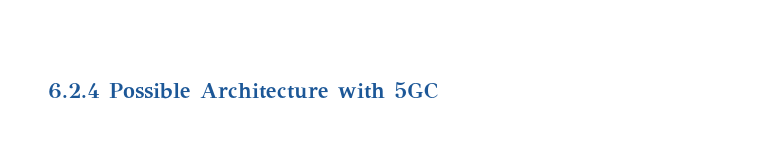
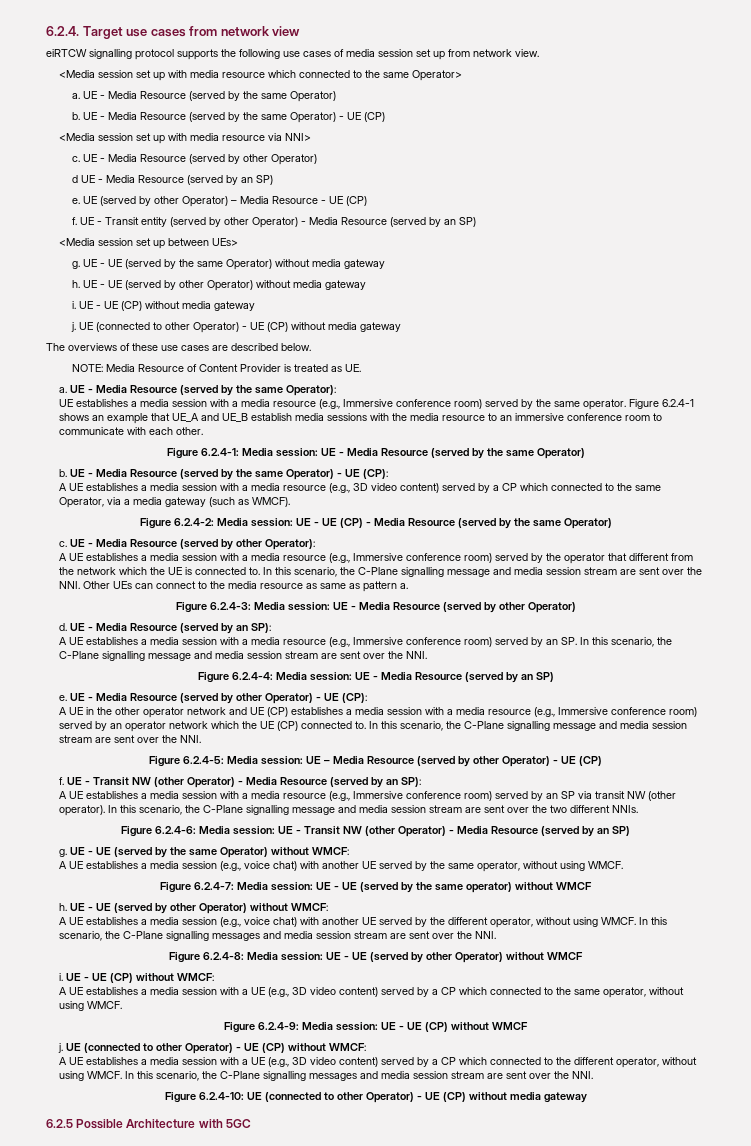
[48,83,100,99] 6.2.4 -> [46,26,301,39] [46,49,539,60] [59,70,463,81] [72,91,337,102] [72,112,386,123] [59,133,312,144] [72,154,318,165] [72,175,274,185] [72,196,368,207] [72,217,477,228] [59,238,239,249] [72,259,386,270] [72,280,367,291] [72,301,256,311] [71,322,402,333] [46,343,311,351] [72,364,362,372] [59,385,337,396] [59,399,695,410] [59,413,663,424] [59,427,204,435] [166,448,585,459] [59,469,389,480] [59,483,662,493] [59,497,291,508] [139,518,612,529] [59,539,316,550] [59,553,694,564] [59,567,703,577] [59,581,409,592] [175,602,576,613] [59,623,272,634] [59,637,673,647] [59,651,428,661] [197,672,554,683] [59,693,368,704] [59,707,698,718] [59,721,688,732] [59,735,202,743] [149,756,602,767] [59,777,422,788] [59,791,677,801] [59,805,639,816] [121,826,630,837] [59,847,350,858] [59,861,624,872] [160,882,592,893] [59,903,329,914] [59,917,668,928] [59,931,497,941] [169,952,583,963] [59,973,215,983] [59,987,685,998] [59,1001,123,1011] [224,1022,528,1033] [58,1043,367,1054] [59,1057,698,1068] [59,1071,594,1081] [164,1092,587,1103] [46,1119,73,1128] 6.2.4. Target use cases from network view // eiRTCW signalling protocol supports the following use cases of media session set up from network view. // <Media session set up with media resource which connected to the same Operator> // a. UE - Media Resource (served by the same Operator) // b. UE - Media Resource (served by the same Operator) - UE (CP) // <Media session set up with media resource via NNI> // c. UE - Media Resource (served by other Operator) // d UE - Media Resource (served by an SP) // e. UE (served by other Operator) – Media Resource - UE (CP) // f. UE - Transit entity (served by other Operator) - Media Resource (served by an SP) // <Media session set up between UEs> // g. UE - UE (served by the same Operator) without media gateway // h. UE - UE (served by other Operator) without media gateway // i. UE - UE (CP) without media gateway // j. UE (connected to other Operator) - UE (CP) without media gateway // The overviews of these use cases are described below. // NOTE: Media Resource of Content Provider is treated as UE. // a. UE - Media Resource (served by the same Operator): // UE establishes a media session with a media resource (e.g., Immersive conference room) served by the same operator. Figure 6.2.4-1 shows an example that UE_A and UE_B establish media sessions with the media resource to an immersive conference room to communicate with each other. // Figure 6.2.4-1: Media session: UE - Media Resource (served by the same Operator) // b. UE - Media Resource (served by the same Operator) - UE (CP): // A UE establishes a media session with a media resource (e.g., 3D video content) served by a CP which connected to the same Operator, via a media gateway (such as WMCF). // Figure 6.2.4-2: Media session: UE - UE (CP) - Media Resource (served by the same Operator) // c. UE - Media Resource (served by other Operator): // A UE establishes a media session with a media resource (e.g., Immersive conference room) served by the operator that different from the network which the UE is connected to. In this scenario, the C-Plane signalling message and media session stream are sent over the NNI. Other UEs can connect to the media resource as same as pattern a. // Figure 6.2.4-3: Media session: UE - Media Resource (served by other Operator) // d. UE - Media Resource (served by an SP): // A UE establishes a media session with a media resource (e.g., Immersive conference room) served by an SP. In this scenario, the C-Plane signalling message and media session stream are sent over the NNI. // Figure 6.2.4-4: Media session: UE - Media Resource (served by an SP) // e. UE - Media Resource (served by other Operator) - UE (CP): // A UE in the other operator network and UE (CP) establishes a media session with a media resource (e.g., Immersive conference room) served by an operator network which the UE (CP) connected to. In this scenario, the C-Plane signalling message and media session stream are sent over the NNI. // Figure 6.2.4-5: Media session: UE – Media Resource (served by other Operator) - UE (CP) // f. UE - Transit NW (other Operator) - Media Resource (served by an SP): // A UE establishes a media session with a media resource (e.g., Immersive conference room) served by an SP via transit NW (other operator). In this scenario, the C-Plane signalling message and media session stream are sent over the two different NNIs. // Figure 6.2.4-6: Media session: UE - Transit NW (other Operator) - Media Resource (served by an SP) // g. UE - UE (served by the same Operator) without WMCF: // A UE establishes a media session (e.g., voice chat) with another UE served by the same operator, without using WMCF. // Figure 6.2.4-7: Media session: UE - UE (served by the same operator) without WMCF // h. UE - UE (served by other Operator) without WMCF: // A UE establishes a media session (e.g., voice chat) with another UE served by the different operator, without using WMCF. In this scenario, the C-Plane signalling messages and media session stream are sent over the NNI. // Figure 6.2.4-8: Media session: UE - UE (served by other Operator) without WMCF // i. UE - UE (CP) without WMCF: // A UE establishes a media session with a UE (e.g., 3D video content) served by a CP which connected to the same operator, without using WMCF. // Figure 6.2.4-9: Media session: UE - UE (CP) without WMCF // j. UE (connected to other Operator) - UE (CP) without WMCF: // A UE establishes a media session with a UE (e.g., 3D video content) served by a CP which connected to the different operator, without using WMCF. In this scenario, the C-Plane signalling messages and media session stream are sent over the NNI. // Figure 6.2.4-10: UE (connected to other Operator) - UE (CP) without media gateway // 6.2.5

